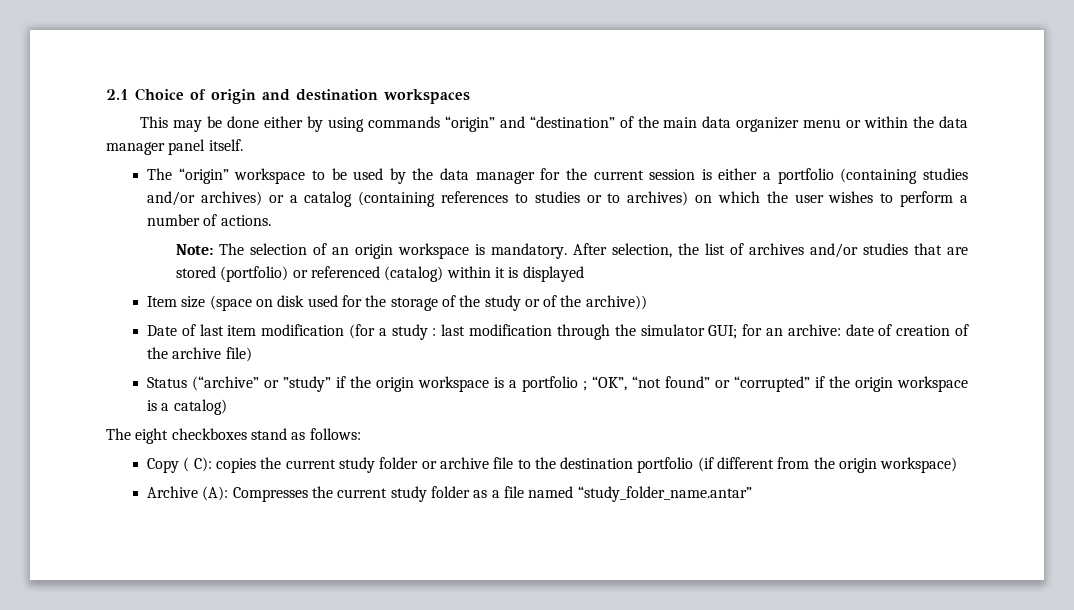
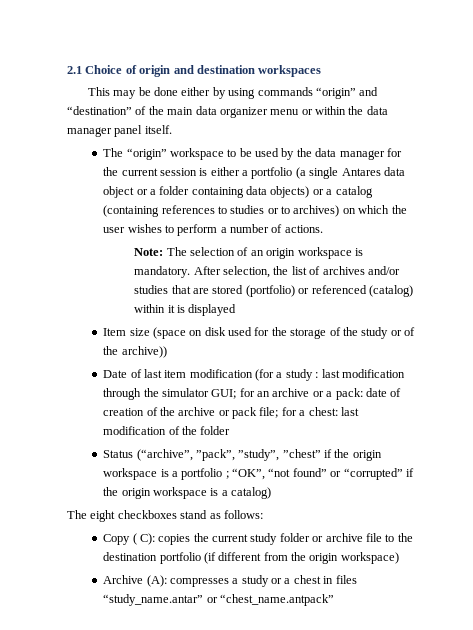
[840,168,968,184] [146,191,262,206] (containing studies and/or archives) -> [295,167,405,179] [103,186,310,198] (a single Antares data object or a folder containing data objects)
[787,324,841,336] archive: -> [272,388,363,400] archive or a pack:
[225,347,252,362] [146,376,331,392] file) // Status (“archive” or ”study” -> [218,407,359,419] [103,426,231,435] [103,449,321,461] or pack file; for a chest: last modification of the folder // Status (“archive”, ”pack”, ”study”, ”chest”
[232,486,752,502] Compresses the current study folder as a file named “study_folder_name.antar” -> [169,575,357,587] [103,594,334,606] compresses a study or a chest in files “study_name.antar” or “chest_name.antpack”

